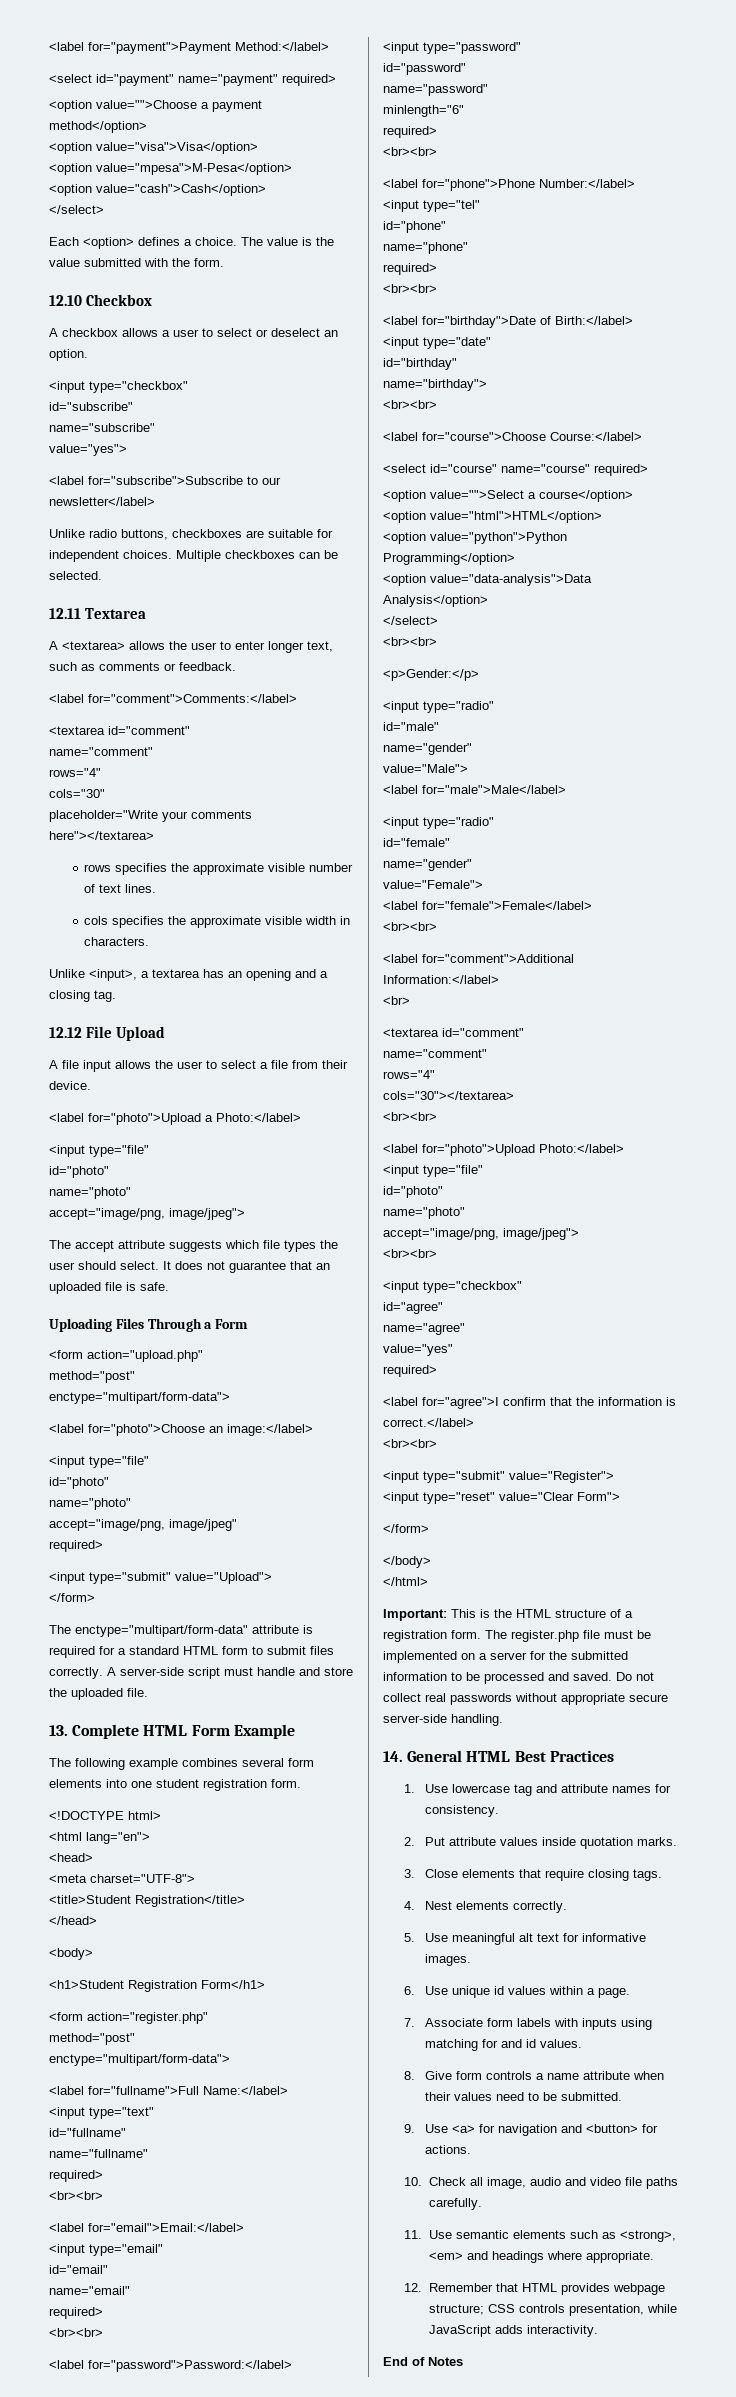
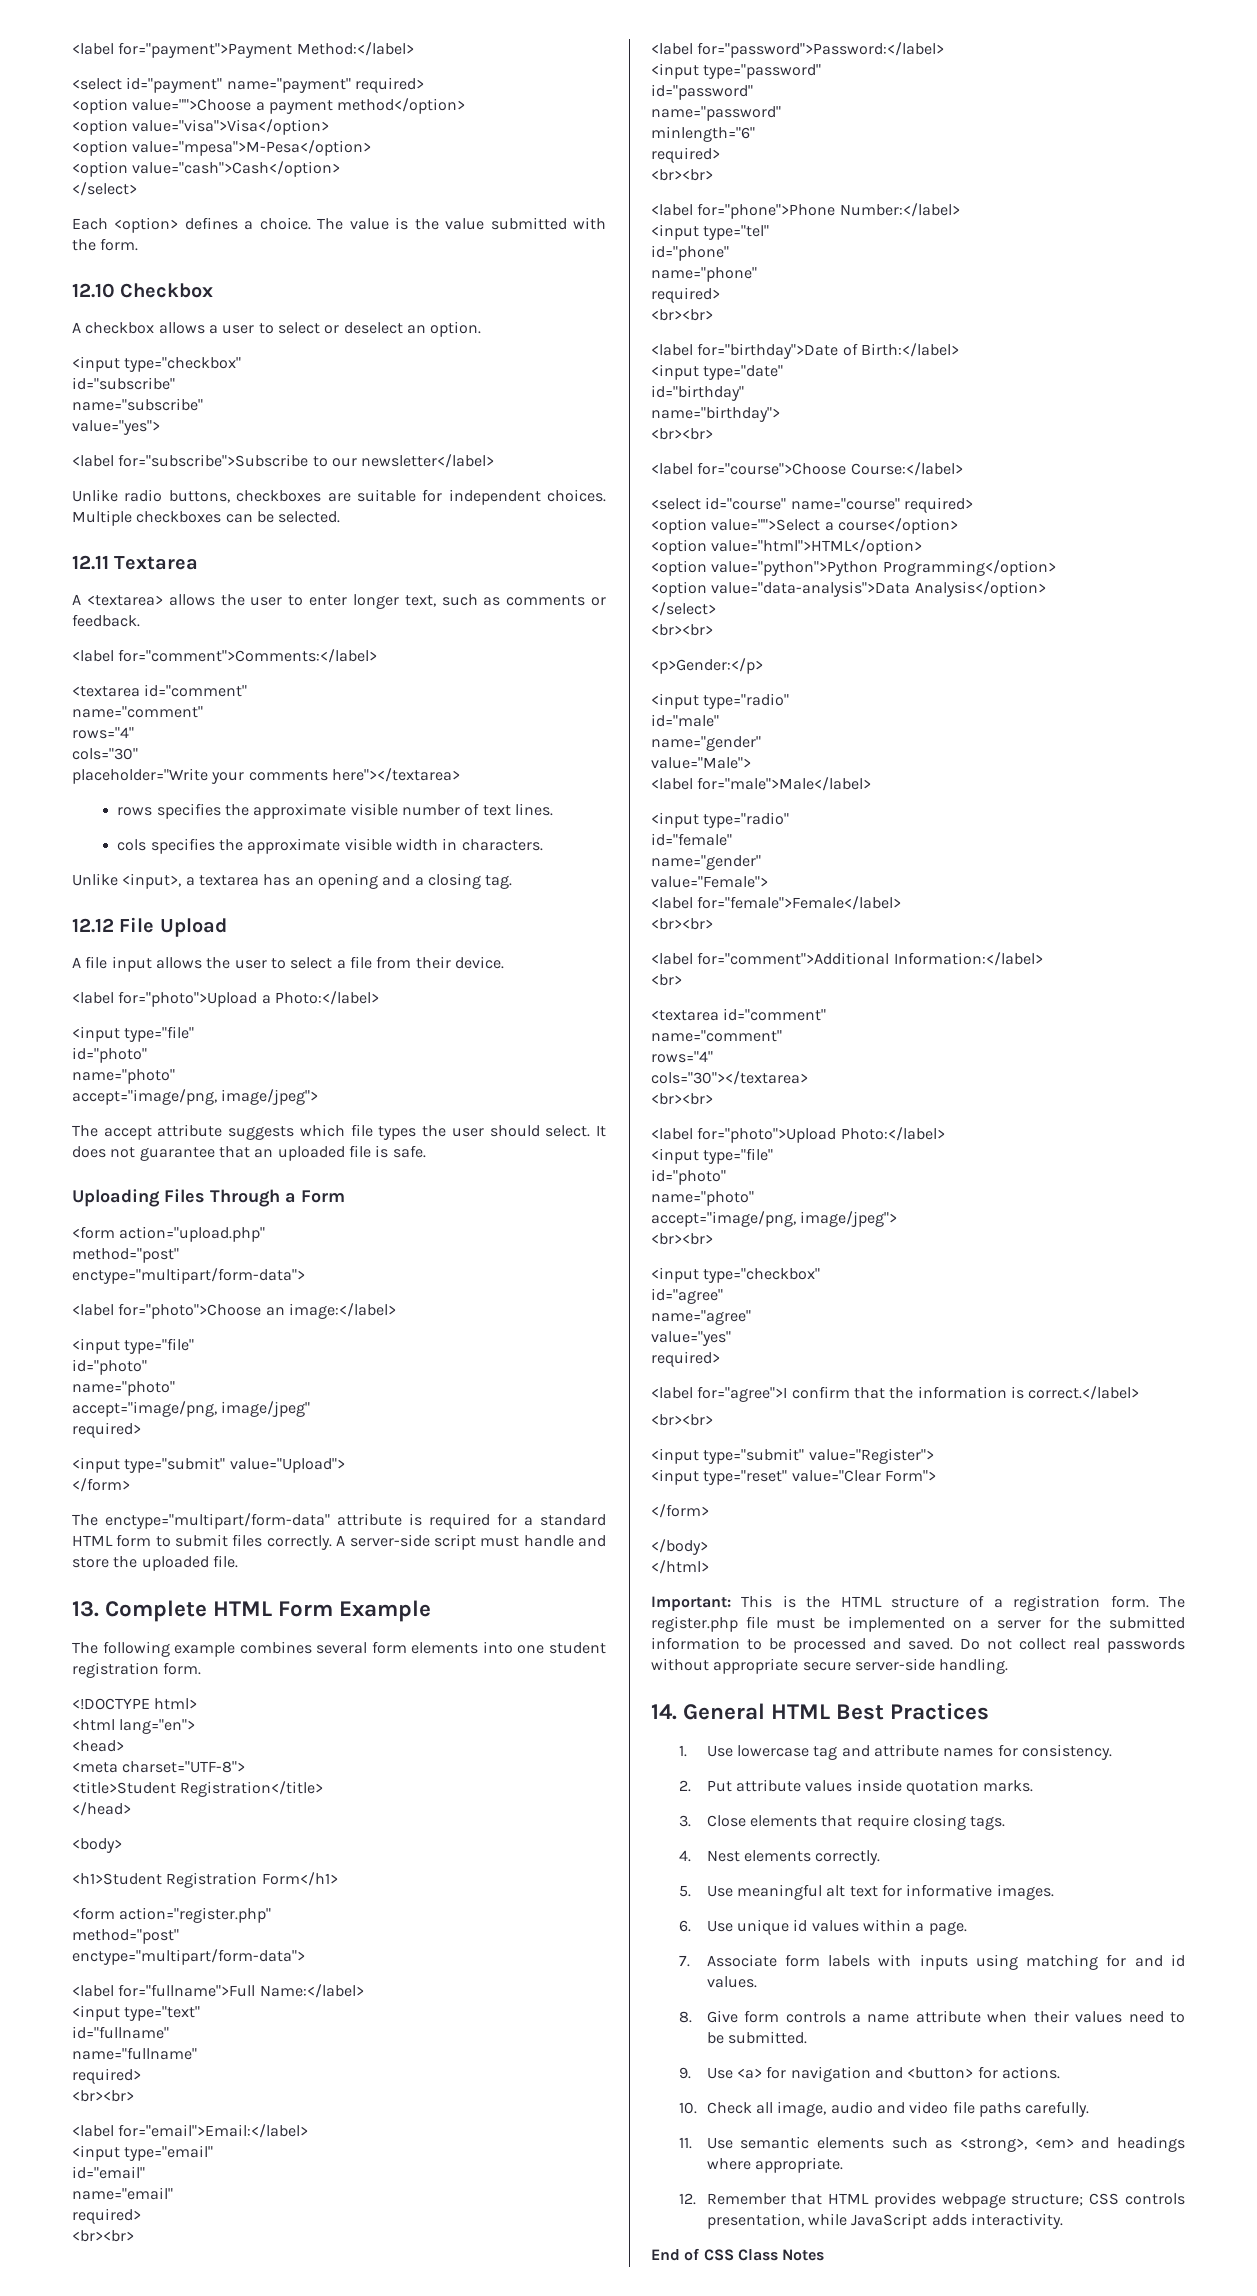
(425, 2361) none -> [703,2249,778,2261] CSS Class

